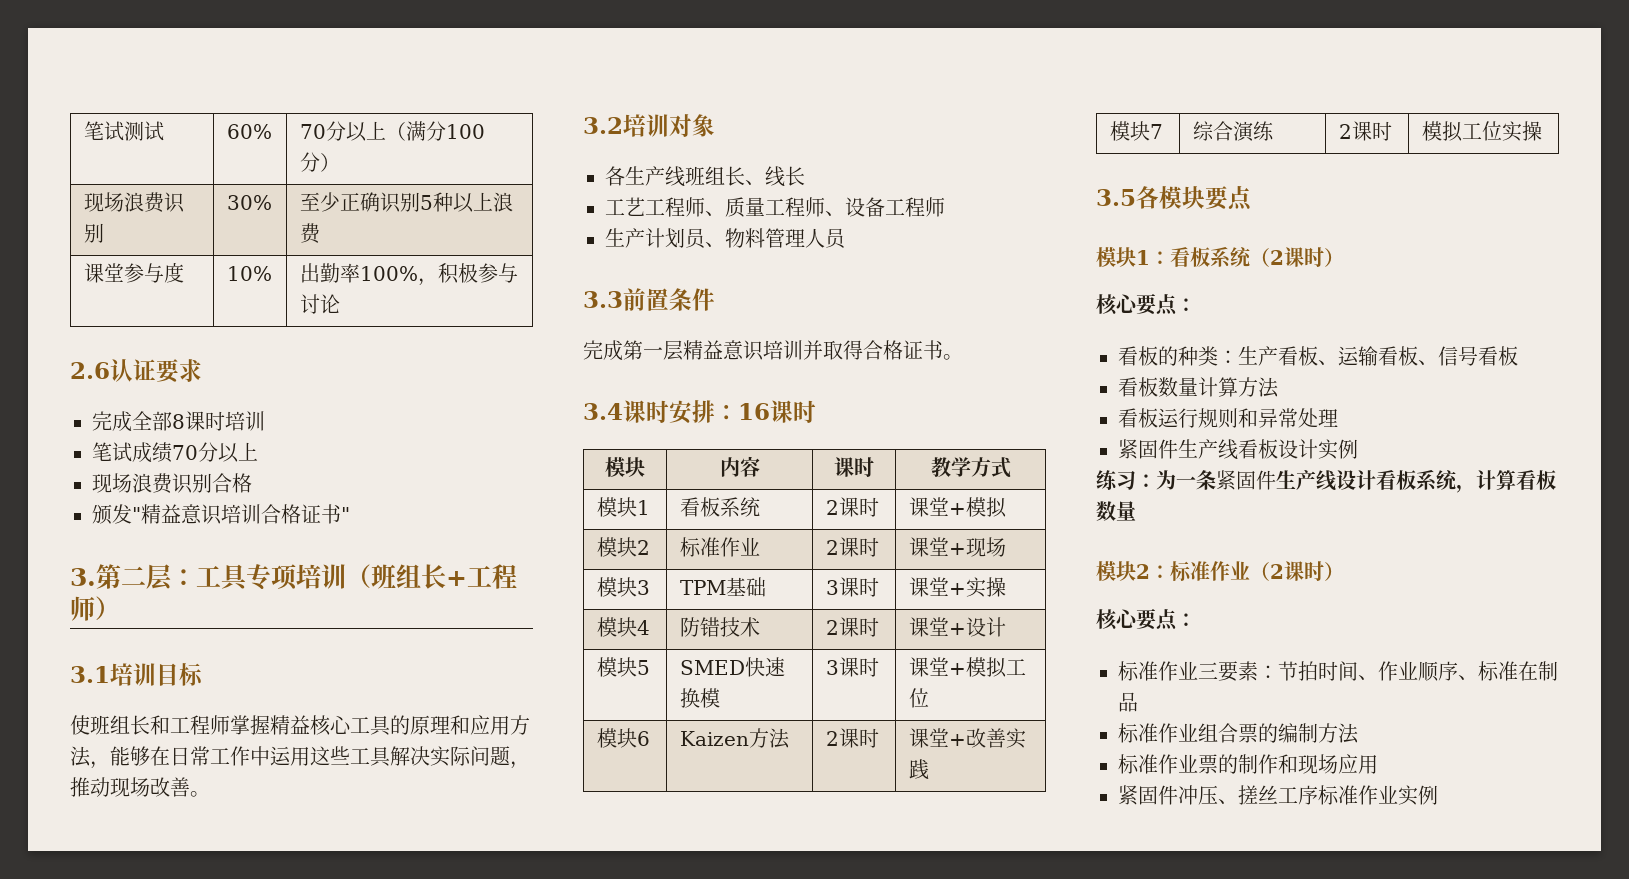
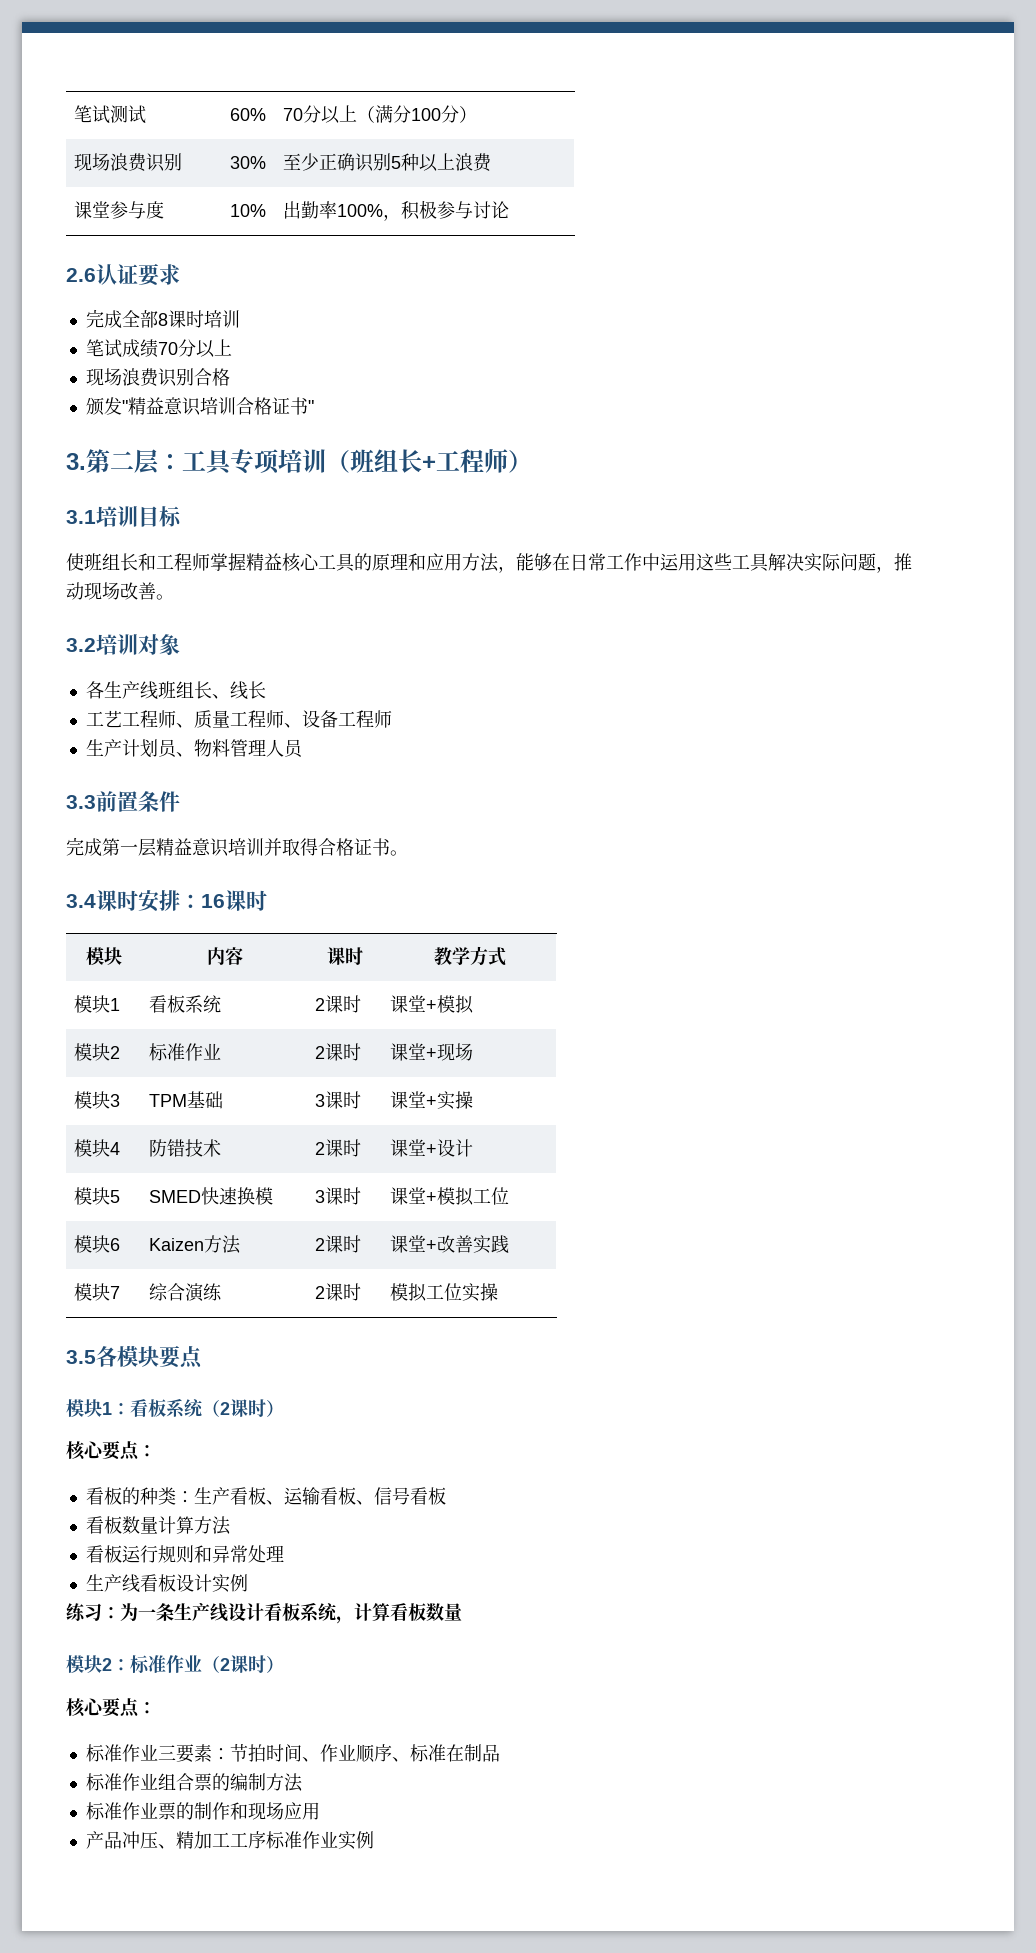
[1118,439,1178,459] 紧固件 -> (284, 1553) none
[1216,470,1276,490] 紧固件 -> (174, 1612) none
[1118,785,1278,805] 紧固件冲压、搓丝 -> [85,1831,230,1849] 产品冲压、精加工

